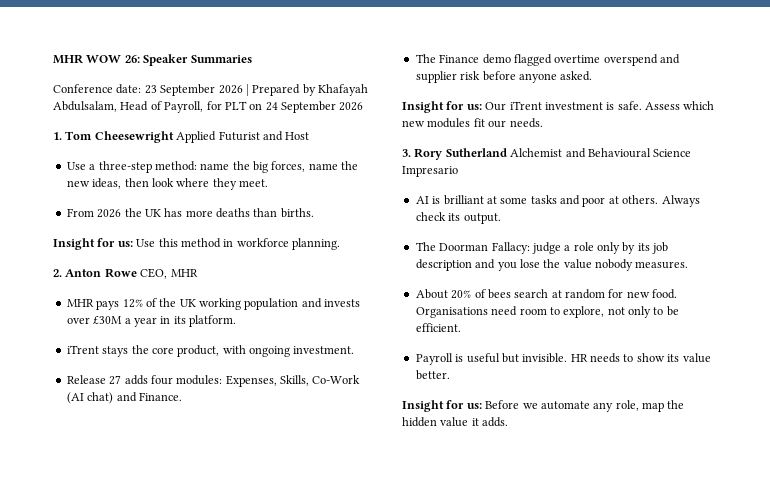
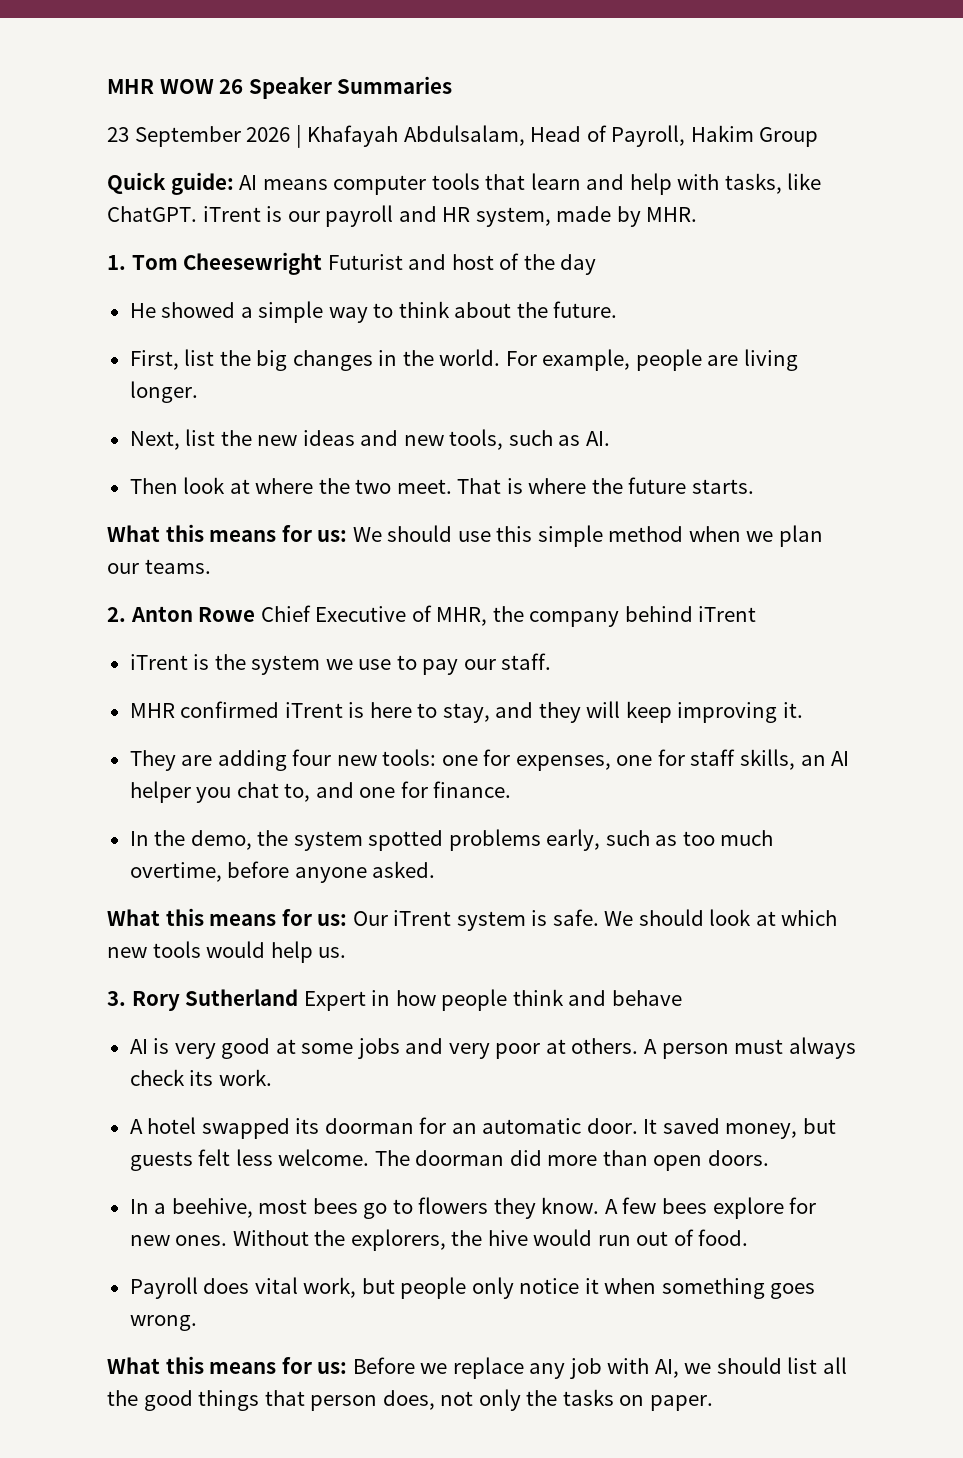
[124,55,140,63] 26: -> [219,79,244,94] 26
[53,84,142,94] Conference date: -> (453, 85) none
[252,84,316,96] Prepared by -> (302, 136) none
[206,101,364,113] for PLT on 24 September 2026 -> [690,125,819,147] [107,172,822,195] [107,205,698,227] Hakim Group // Quick guide: AI means computer tools that learn and help with tasks, like ChatGPT. iTrent is our payroll and HR system, made by MHR.
[176,131,217,143] Applied -> (323, 263) none
[285,132,310,140] [66,161,359,173] [66,178,268,190] [66,208,314,218] [53,238,340,250] [53,268,198,279] [66,298,361,310] [66,315,236,327] [66,345,355,357] [66,375,361,387] [66,392,182,404] [415,54,680,66] [415,71,481,83] Host // Use a three-step method: name the big forces, name the new ideas, then look where they meet. // From 2026 the UK has more deaths than births. // Insight for us: Use this method in workforce planning. // 2. Anton Rowe CEO, MHR // MHR pays 12% of the UK working population and invests over £30M a year in its platform. // iTrent stays the core product, with ongoing investment. // Release 27 adds four modules: Expenses, Skills, Co-Work (AI chat) and Finance. // The Finance demo flagged overtime overspend and supplier risk -> [451,253,597,275] [129,301,618,323] [129,349,798,371] [129,381,198,403] [129,429,610,450] [129,477,754,494] [107,524,823,547] [107,559,211,574] [107,605,757,627] [129,653,552,675] [129,701,803,723] [129,749,850,771] [129,781,512,803] [129,829,774,851] [129,862,222,882] host of the day // He showed a simple way to think about the future. // First, list the big changes in the world. For example, people are living longer. // Next, list the new ideas and new tools, such as AI. // Then look at where the two meet. That is where the future starts. // What this means for us: We should use this simple method when we plan our teams. // 2. Anton Rowe Chief Executive of MHR, the company behind iTrent // iTrent is the system we use to pay our staff. // MHR confirmed iTrent is here to stay, and they will keep improving it. // They are adding four new tools: one for expenses, one for staff skills, an AI helper you chat to, and one for finance. // In the demo, the system spotted problems early, such as too much overtime,
[402,101,444,113] Insight -> [107,908,277,926] What this means
[544,102,603,110] investment -> [456,911,526,931] system
[645,101,715,110] [402,118,543,128] [402,148,692,160] [402,166,458,177] [415,195,700,207] [415,212,501,224] [415,242,669,254] [415,259,689,271] [415,289,678,299] [415,306,679,318] [415,323,461,332] [415,353,711,365] [415,370,450,380] [402,400,685,412] [402,417,509,427] Assess which new modules fit our needs. // 3. Rory Sutherland Alchemist and Behavioural Science Impresario // AI is brilliant at some tasks and poor at others. Always check its output. // The Doorman Fallacy: judge a role only by its job description and you lose the value nobody measures. // About 20% of bees search at random for new food. Organisations need room to explore, not only to be efficient. // Payroll is useful but invisible. HR needs to show its value better. // Insight for us: Before we automate any role, map the hidden value it adds. -> [604,909,838,926] [107,941,347,963] [107,989,682,1011] [129,1037,856,1059] [129,1069,272,1086] [129,1117,836,1139] [129,1149,769,1171] [129,1197,817,1219] [129,1229,749,1251] [129,1277,816,1299] [129,1315,197,1331] [107,1356,848,1379] [107,1389,713,1411] We should look at which new tools would help us. // 3. Rory Sutherland Expert in how people think and behave // AI is very good at some jobs and very poor at others. A person must always check its work. // A hotel swapped its doorman for an automatic door. It saved money, but guests felt less welcome. The doorman did more than open doors. // In a beehive, most bees go to flowers they know. A few bees explore for new ones. Without the explorers, the hive would run out of food. // Payroll does vital work, but people only notice it when something goes wrong. // What this means for us: Before we replace any job with AI, we should list all the good things that person does, not only the tasks on paper.

